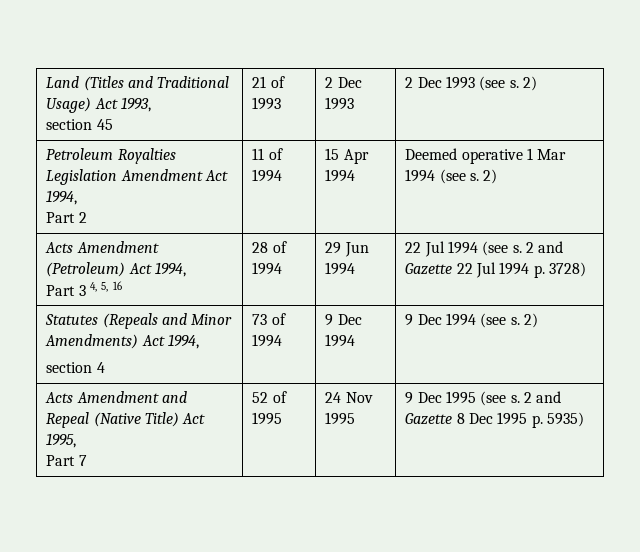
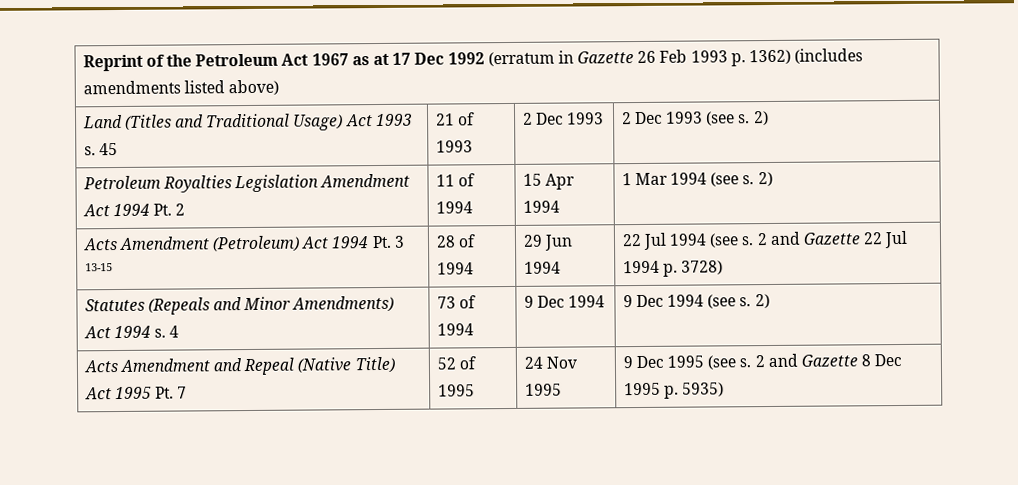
(46, 82) none -> [82,48,864,72] [82,79,280,96] Reprint of the Petroleum Act 1967 as at 17 Dec 1992 (erratum in Gazette 26 Feb 1993 p. 1362) (includes amendments listed above) //
[120,97,151,112] [46,119,93,130] 1993, // section -> [375,113,413,127] [83,146,96,156] 1993 s.
[46,190,78,205] [46,212,76,223] 1994, // Part -> [112,203,173,217] 1994 Pt.
[405,148,523,164] Deemed operative -> (560, 206) none
[154,262,186,277] [46,281,122,296] 1994, // Part 3 4, 5, 16 -> [331,235,405,249] [84,263,113,272] 1994 Pt. 3 13-15
[167,334,199,349] [46,362,93,373] 1994, // section -> [113,325,167,339] 1994 s.
[46,433,77,448] [46,455,76,466] 1995, // Part -> [114,386,175,400] 1995 Pt.

